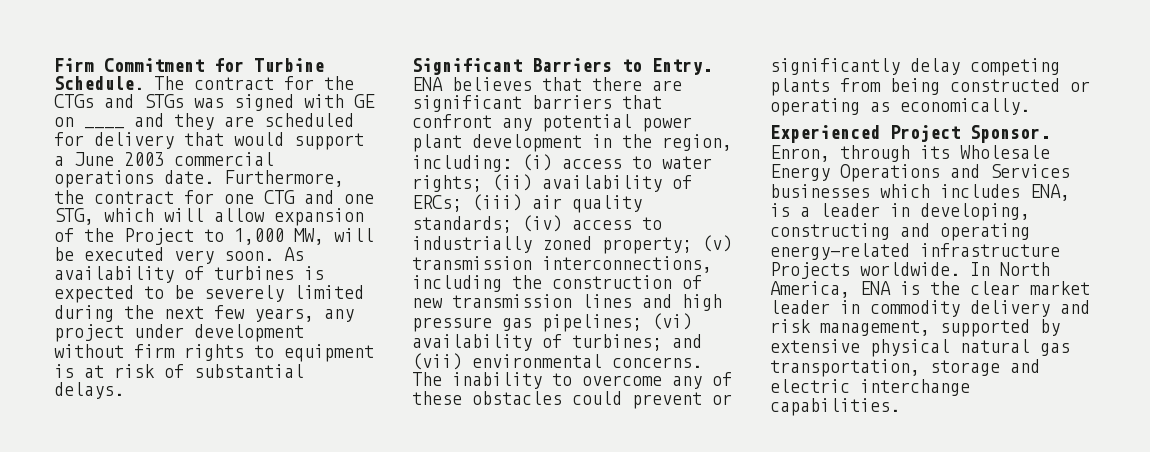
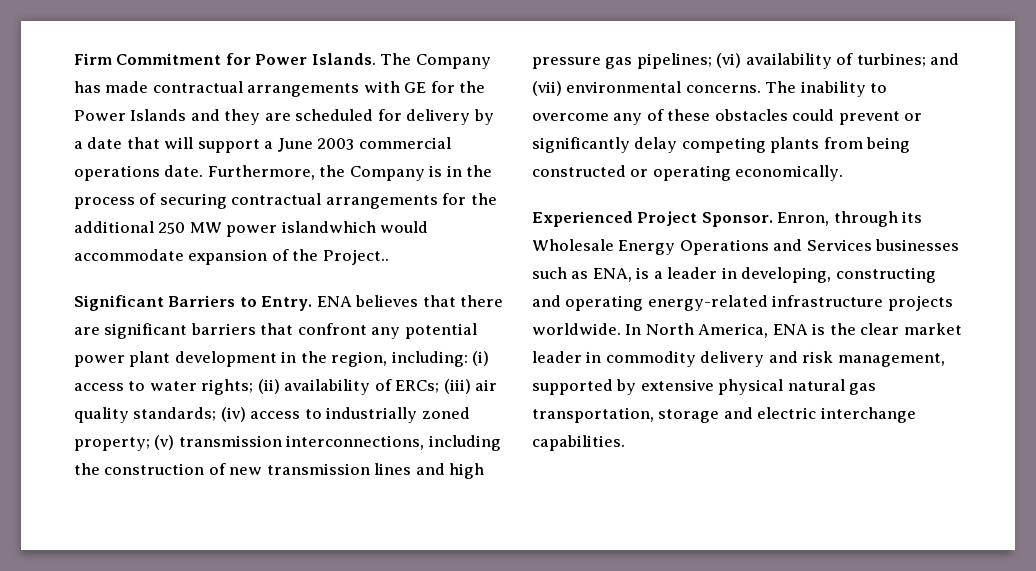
[254,58,324,72] [54,76,354,90] [54,94,375,111] [54,117,74,127] [84,127,124,129] Turbine Schedule. The contract for the CTGs and STGs was signed with GE on ____ -> [255,53,491,69] [74,81,486,97] [74,109,187,121] Power Islands. The Company has made contractual arrangements with GE for the Power Islands
[184,132,284,146] that would -> [473,109,494,125] [74,137,194,149] by a date that will
[94,190,374,204] [54,208,364,226] [54,228,374,245] [54,247,304,264] [54,266,324,283] [54,285,364,303] [54,305,354,322] [54,324,304,342] [54,344,374,362] [54,364,304,378] [54,382,124,399] contract for one CTG and one STG, which will allow expansion of the Project to 1,000 MW, will be executed very soon. As availability of turbines is expected to be severely limited during the next few years, any project under development without firm rights to equipment is at risk of substantial delays. -> [349,165,493,181] [74,193,497,209] [74,221,429,237] [74,249,389,265] Company is in the process of securing contractual arrangements for the additional 250 MW power islandwhich would accommodate expansion of the Project..
[870,102,890,112] as -> (731, 173) none
[880,184,1020,198] which includes -> [532,267,589,279] such as
[770,262,850,279] Projects -> [887,295,953,311] projects

